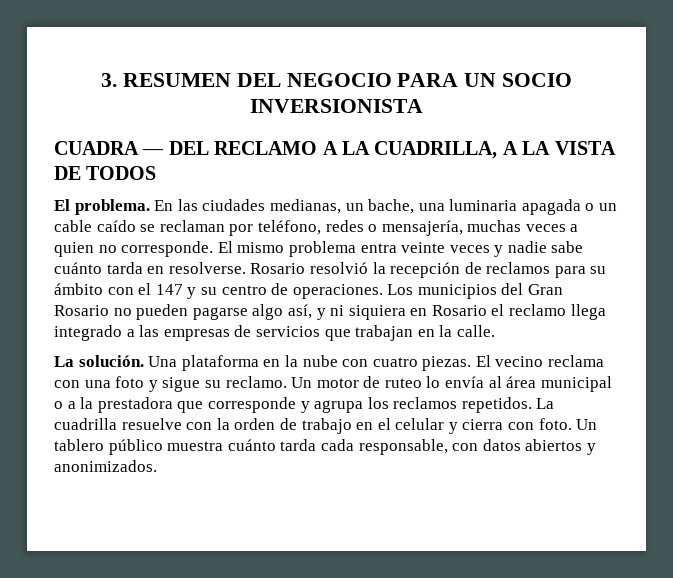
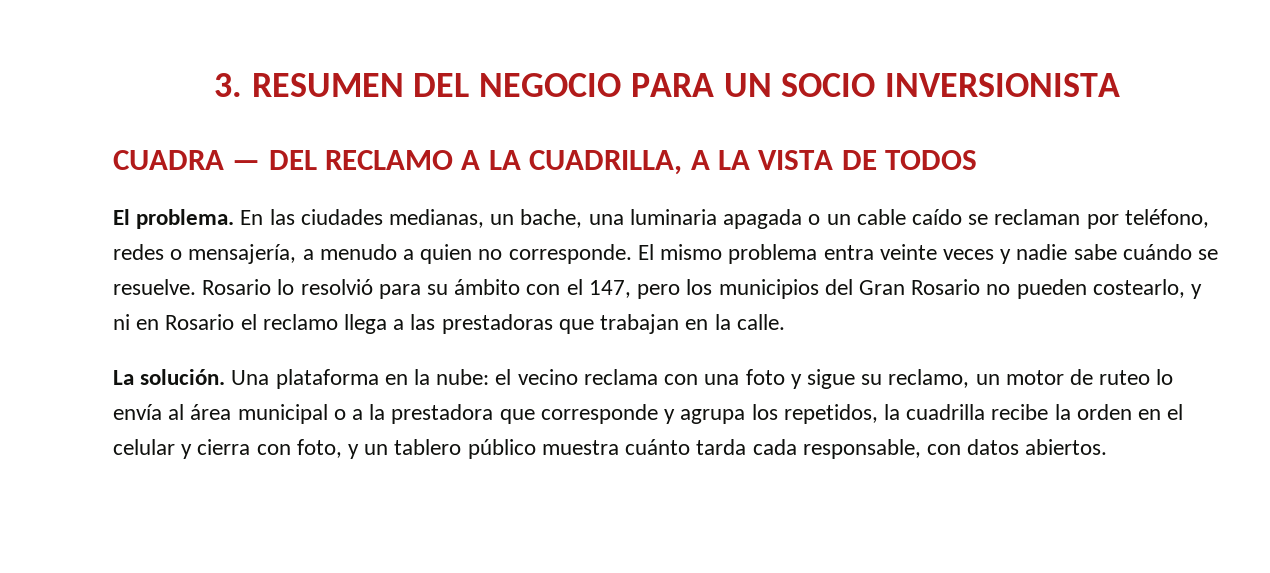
[467,220,566,232] muchas veces -> [302,244,397,260] a menudo
[54,262,551,278] cuánto tarda en resolverse. Rosario resolvió la recepción de reclamos -> [1122,244,1218,260] [113,279,373,295] cuándo se resuelve. Rosario lo resolvió
[155,283,414,299] 147 y su centro de operaciones. Los -> [588,279,713,299] 147, pero los
[192,304,312,320] pagarse algo así, -> [1092,279,1185,298] costearlo,
[348,305,406,320] siquiera -> (130, 322) none
[54,325,122,341] integrado -> (388, 324) none
[163,325,320,341] empresas de servicios -> [441,314,553,334] prestadoras
[302,355,491,371] nube con cuatro piezas. El -> [436,369,512,385] nube: el
[225,376,313,388] reclamo. Un -> [888,369,1000,388] reclamo, un
[393,397,555,413] [54,418,352,434] reclamos repetidos. La cuadrilla resuelve con la orden de trabajo -> [783,404,1132,424] repetidos, la cuadrilla recibe la orden
[538,418,598,430] foto. Un -> [296,439,389,459] foto, y un
[525,439,596,455] [54,460,157,472] abiertos y anonimizados. -> [1025,439,1108,455] abiertos.

